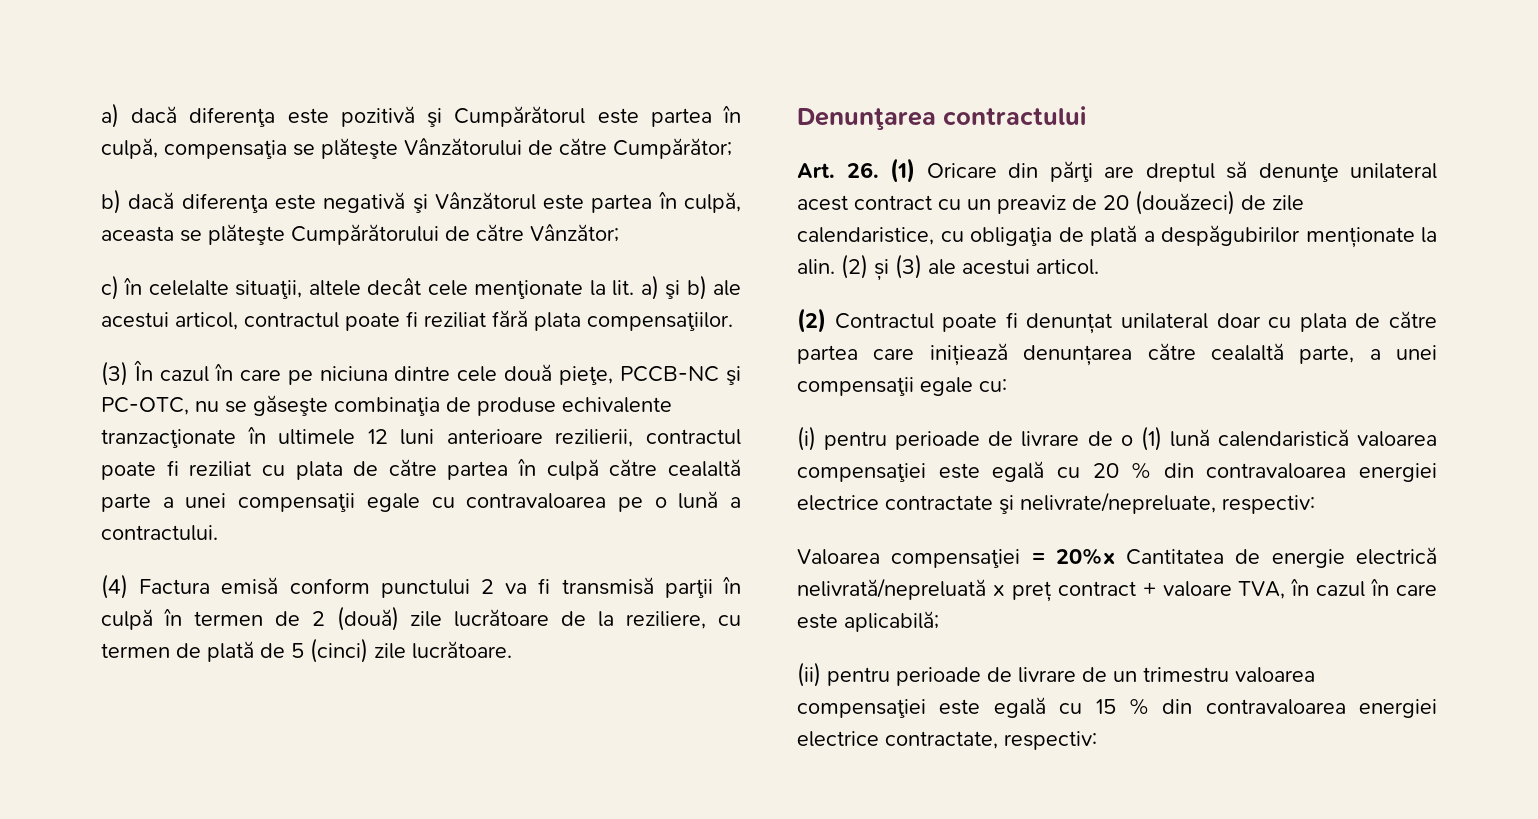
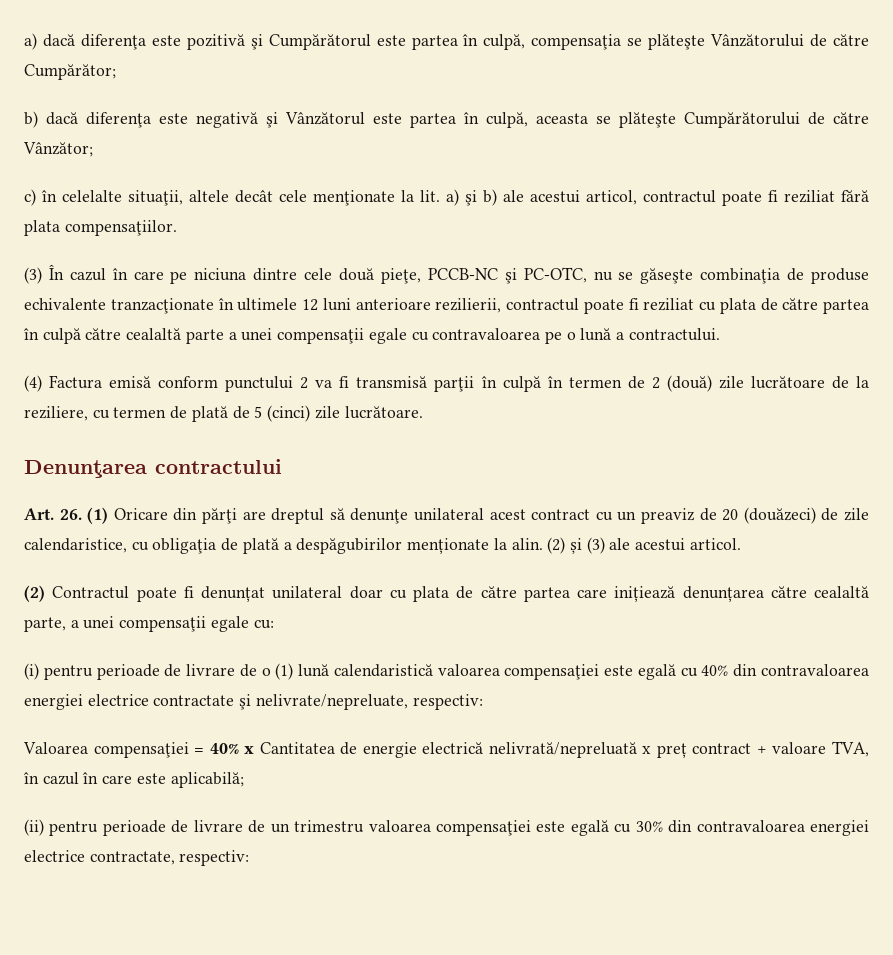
[1092,462,1152,479] 20 % -> [701,665,729,676] 40%
[1055,548,1115,565] 20%x -> [209,743,255,754] 40% x
[1095,698,1149,715] 15 % -> [635,821,663,832] 30%

